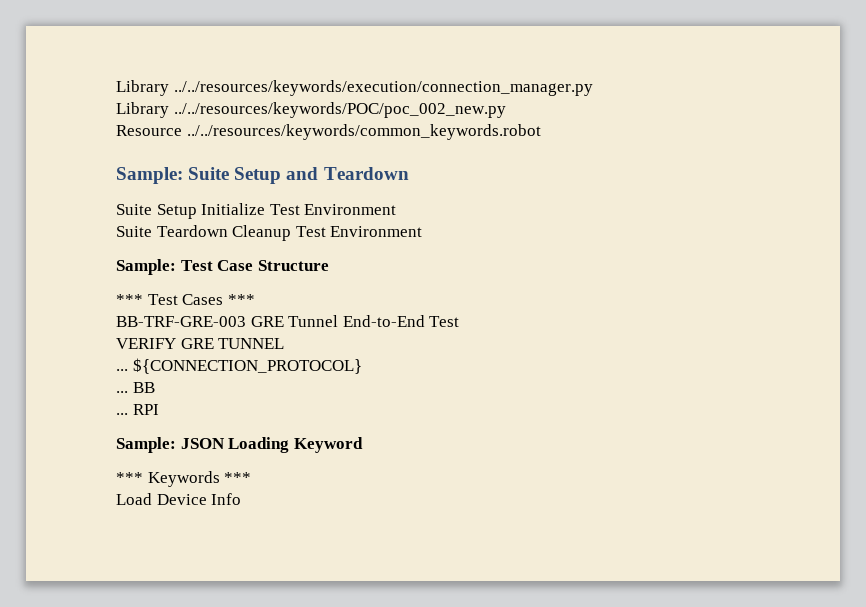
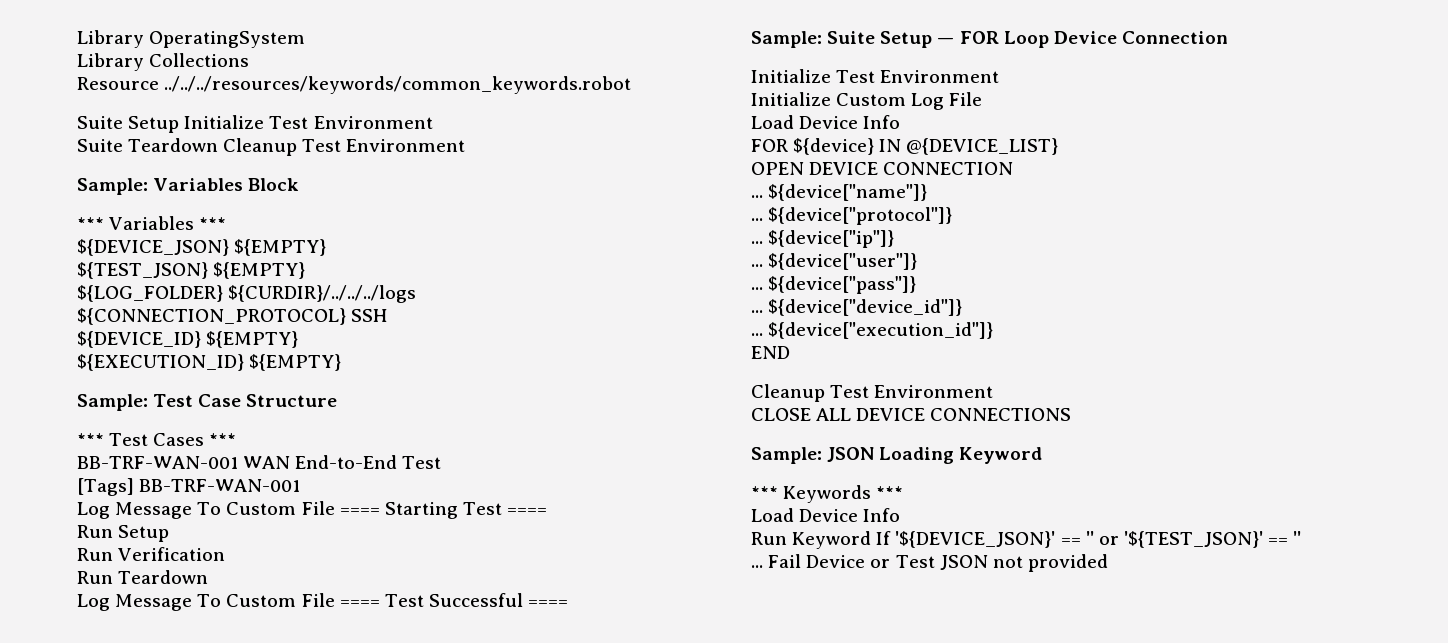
[116,80,593,96] [116,102,506,118] Library ../../resources/keywords/execution/connection_manager.py // Library ../../resources/keywords/POC/poc_002_new.py -> [77,30,306,48] [77,53,250,71] Library OperatingSystem // Library Collections
[186,124,541,140] [116,167,409,184] ../../resources/keywords/common_keywords.robot // Sample: Suite Setup and Teardown -> [164,76,632,94] ../../../resources/keywords/common_keywords.robot
(423, 231) none -> [77,178,300,195] [77,216,227,230] [77,239,327,256] [77,262,306,279] [77,285,417,303] [77,308,388,325] [77,331,299,348] [77,354,342,371] // Sample: Variables Block // *** Variables *** // ${DEVICE_JSON} ${EMPTY} // ${TEST_JSON} ${EMPTY} // ${LOG_FOLDER} ${CURDIR}/../../../logs // ${CONNECTION_PROTOCOL} SSH // ${DEVICE_ID} ${EMPTY} // ${EXECUTION_ID} ${EMPTY}
[116,315,339,327] BB-TRF-GRE-003 GRE Tunnel -> [77,456,291,469] BB-TRF-WAN-001 WAN
[116,338,285,349] [116,358,362,374] [116,382,155,393] [116,404,159,415] VERIFY GRE TUNNEL // ... ${CONNECTION_PROTOCOL} // ... BB // ... RPI -> [77,478,301,496] [77,501,548,519] [77,525,170,542] [77,547,226,561] [77,570,209,584] [77,593,569,611] [751,31,1228,48] [751,69,1000,83] [751,92,983,110] [751,115,901,129] [751,138,1059,155] [751,162,1014,175] [751,184,928,201] [751,207,953,225] [751,230,895,248] [751,253,918,270] [751,276,917,294] [751,299,963,316] [751,322,994,339] [751,346,790,359] [751,384,994,402] [751,408,1072,421] [Tags] BB-TRF-WAN-001 // Log Message To Custom File ==== Starting Test ==== // Run Setup // Run Verification // Run Teardown // Log Message To Custom File ==== Test Successful ==== // Sample: Suite Setup — FOR Loop Device Connection // Initialize Test Environment // Initialize Custom Log File // Load Device Info // FOR ${device} IN @{DEVICE_LIST} // OPEN DEVICE CONNECTION // ... ${device["name"]} // ... ${device["protocol"]} // ... ${device["ip"]} // ... ${device["user"]} // ... ${device["pass"]} // ... ${device["device_id"]} // ... ${device["execution_id"]} // END // Cleanup Test Environment // CLOSE ALL DEVICE CONNECTIONS
(242, 499) none -> [751,531,1302,549] [751,554,1108,572] // Run Keyword If '${DEVICE_JSON}' == '' or '${TEST_JSON}' == '' // ... Fail Device or Test JSON not provided

